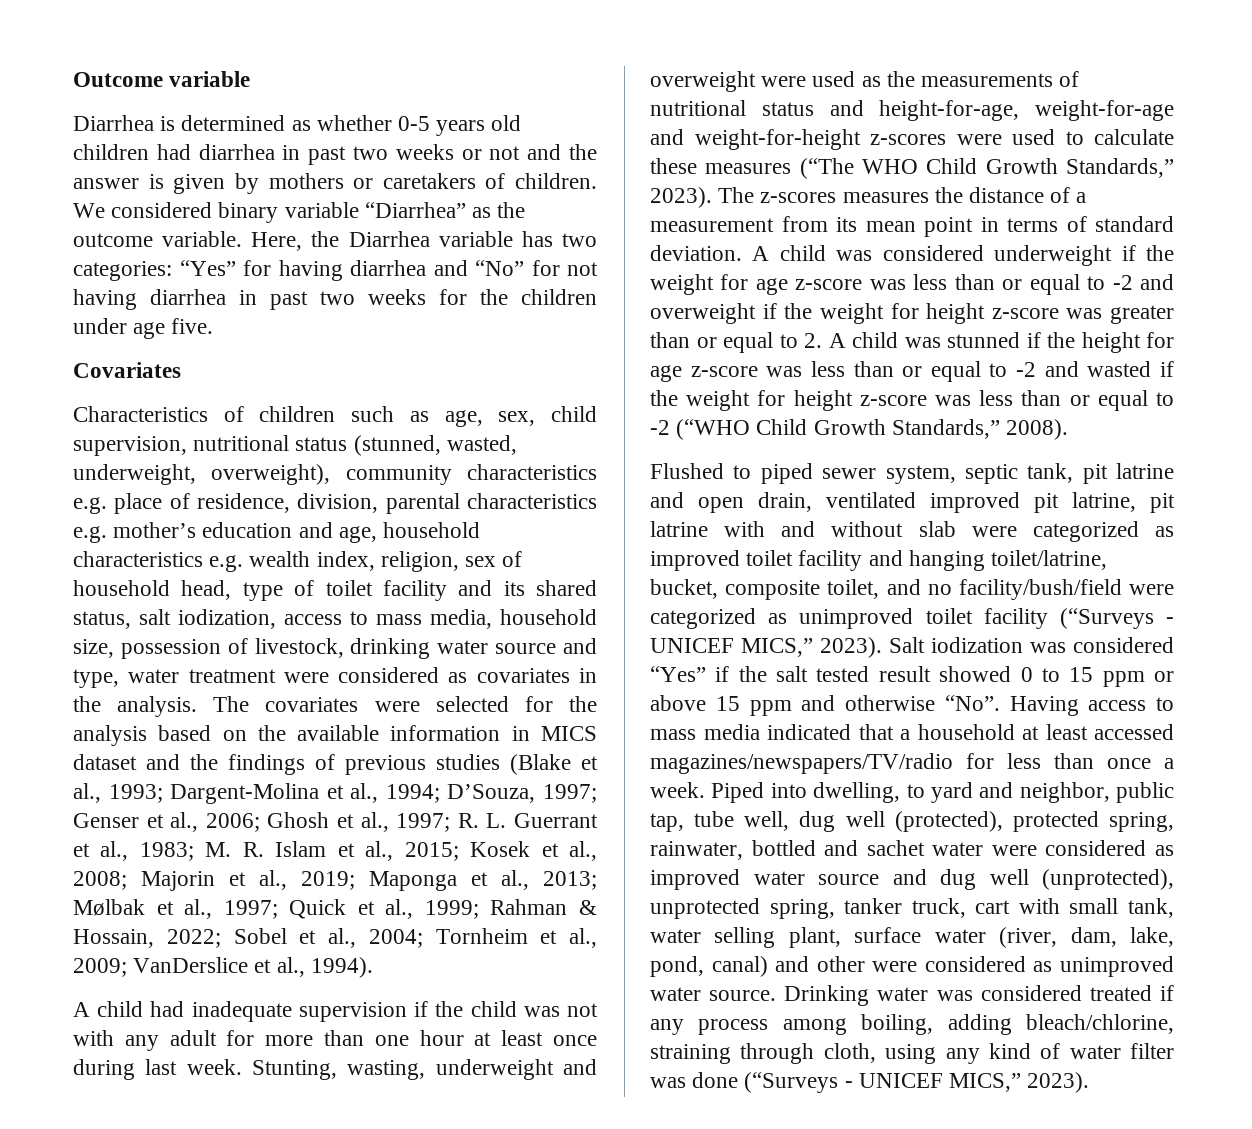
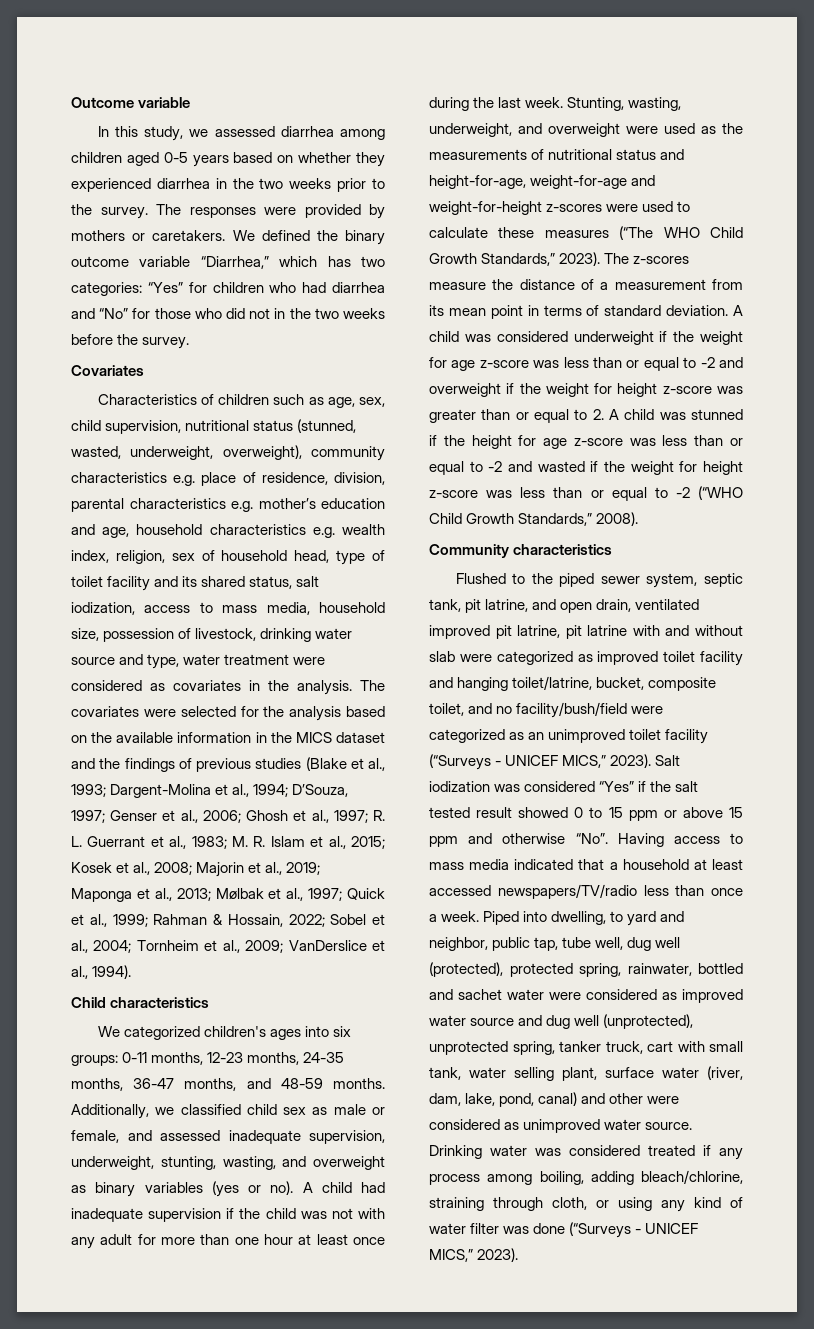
[73,115,522,136] [73,144,598,165] [73,173,597,194] [73,202,526,223] [73,231,513,251] Diarrhea is determined as whether 0-5 years old children had diarrhea in past two weeks or not and the answer is given by mothers or caretakers of children. We considered binary variable “Diarrhea” as the outcome variable. Here, the Diarrhea variable -> [97,126,385,141] [71,152,386,167] [71,178,385,192] [71,204,385,219] [71,230,385,245] [71,256,318,269] In this study, we assessed diarrhea among children aged 0-5 years based on whether they experienced diarrhea in the two weeks prior to the survey. The responses were provided by mothers or caretakers. We defined the binary outcome variable “Diarrhea,” which
[278,260,343,281] having -> [212,282,327,293] children who had
[567,262,598,276] [73,289,597,310] [73,318,214,339] not having diarrhea in past two weeks for the children under age five. -> [154,308,385,319] [71,334,190,349] those who did not in the two weeks before the survey.
(530, 733) none -> [270,732,292,743] the
(373, 967) none -> [71,997,210,1008] [97,1026,352,1040] [71,1052,345,1066] [71,1078,385,1091] [71,1104,385,1119] [71,1130,385,1144] [71,1156,385,1170] [71,1181,294,1197] Child characteristics // We categorized children's ages into six groups: 0-11 months, 12-23 months, 24-35 months, 36-47 months, and 48-59 months. Additionally, we classified child sex as male or female, and assessed inadequate supervision, underweight, stunting, wasting, and overweight as binary variables (yes or no).
(135, 1069) none -> [473,97,495,108] the
[435,1059,554,1080] underweight -> [429,123,512,137] underweight,
[842,192,929,203] measures -> [429,282,486,290] measure
(1069, 429) none -> [429,544,613,558] // Community characteristics
(752, 472) none -> [531,573,553,584] the
[1116,463,1174,479] latrine -> [485,599,529,612] latrine,
(788, 618) none -> [528,732,545,740] an
[650,753,994,774] magazines/newspapers/TV/radio for -> [497,884,637,899] newspapers/TV/radio
(876, 1053) none -> [596,1200,609,1208] or

